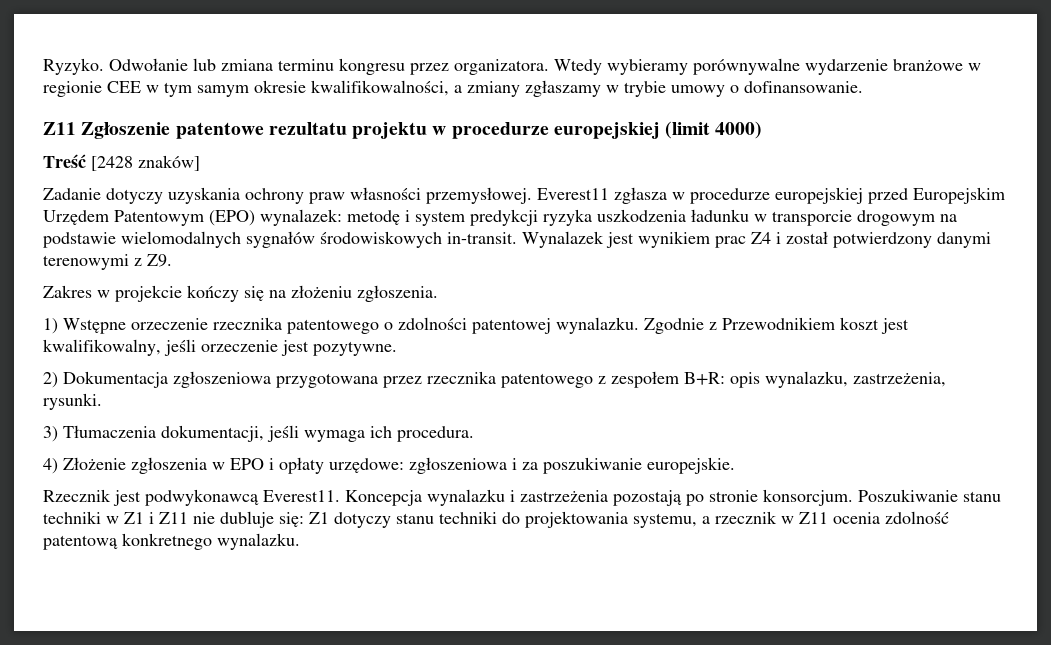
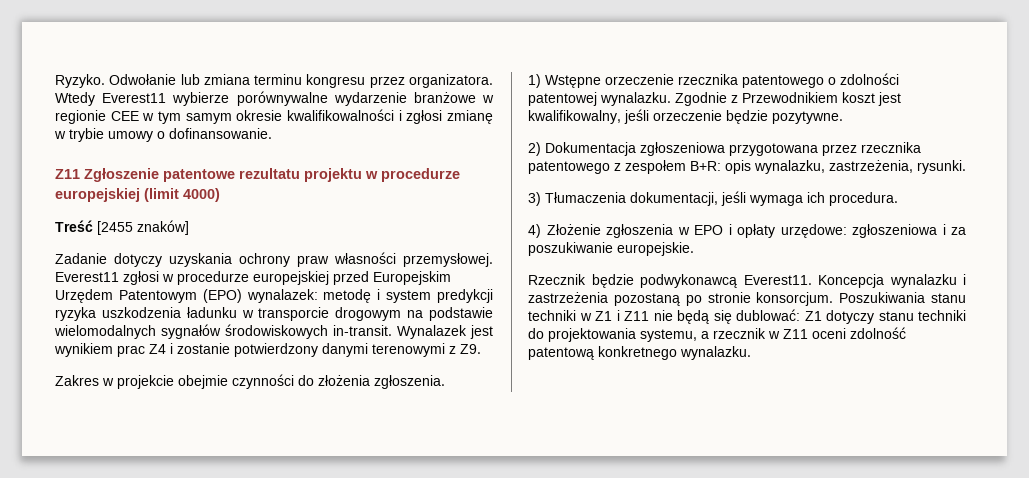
[607,59,688,75] wybieramy -> [102,92,230,106] Everest11 wybierze
[311,80,601,97] kwalifikowalności, a zmiany zgłaszamy -> [287,109,494,124] kwalifikowalności i zgłosi zmianę
[91,156,133,171] [2428 -> [97,221,133,235] [2455
[614,187,667,204] zgłasza -> [123,271,159,285] zgłosi
[786,231,828,244] został -> [177,343,230,354] zostanie
[187,285,352,302] kończy się na złożeniu -> [178,374,370,389] obejmie czynności do złożenia
[281,340,309,356] jest -> [726,110,768,124] będzie
[113,490,141,506] jest -> [591,274,634,288] będzie
[613,490,682,506] pozostają -> [613,293,680,306] pozostaną
[858,489,958,502] Poszukiwanie -> [839,292,926,303] Poszukiwania
[220,511,304,528] dubluje się: -> [677,309,800,324] będą się dublować:
[833,512,880,524] ocenia -> [812,328,846,339] oceni

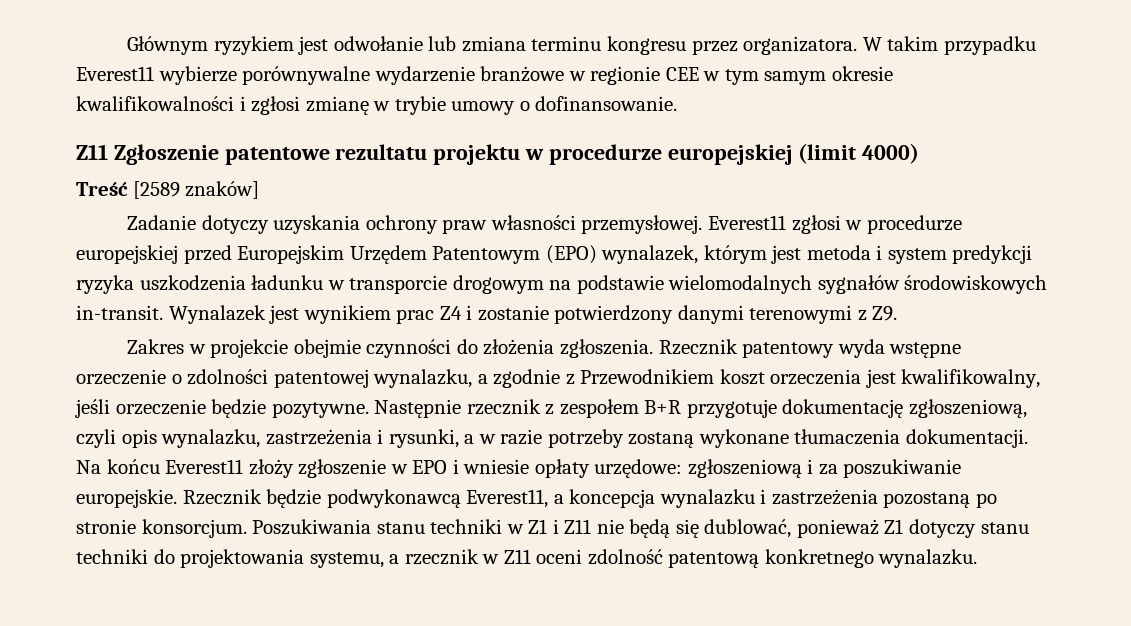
[55,74,177,88] Ryzyko. Odwołanie -> [127,36,423,55] Głównym ryzykiem jest odwołanie
[55,92,95,106] Wtedy -> [862,36,1036,55] W takim przypadku
[97,221,133,235] [2455 -> [132,181,180,199] [2589
[246,289,372,303] wynalazek: metodę -> [601,245,871,264] wynalazek, którym jest metoda
[528,73,899,88] [528,92,727,106] // 1) Wstępne orzeczenie rzecznika patentowego o zdolności patentowej wynalazku. Zgodnie -> [658,339,962,358] [76,369,561,388] Rzecznik patentowy wyda wstępne orzeczenie o zdolności patentowej wynalazku, a zgodnie
(875, 97) none -> [770,369,862,385] orzeczenia
[528,142,921,156] [528,160,966,174] [528,191,898,206] [528,224,673,238] // 2) Dokumentacja zgłoszeniowa przygotowana przez rzecznika patentowego z zespołem B+R: opis wynalazku, zastrzeżenia, rysunki. // 3) Tłumaczenia dokumentacji, jeśli wymaga ich procedura. // 4) Złożenie zgłoszenia -> [374,399,1027,418] [76,429,1028,448] [76,459,387,478] Następnie rzecznik z zespołem B+R przygotuje dokumentację zgłoszeniową, czyli opis wynalazku, zastrzeżenia i rysunki, a w razie potrzeby zostaną wykonane tłumaczenia dokumentacji. Na końcu Everest11 złoży zgłoszenie
(732, 229) none -> [463,459,530,474] wniesie
[852,224,937,238] zgłoszeniowa -> [687,459,802,478] zgłoszeniową
(694, 249) // -> (177, 498) none
[743,274,884,288] Everest11. Koncepcja -> [466,489,656,508] Everest11, a koncepcja
[736,309,800,321] dublować: -> [704,519,879,538] dublować, ponieważ

